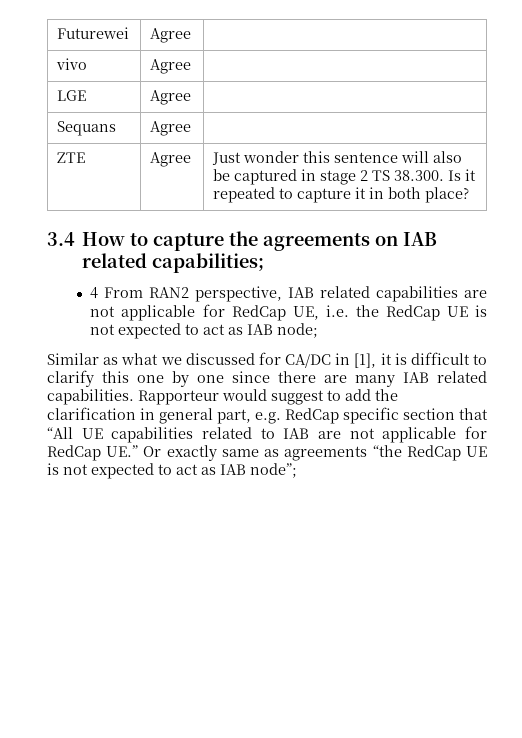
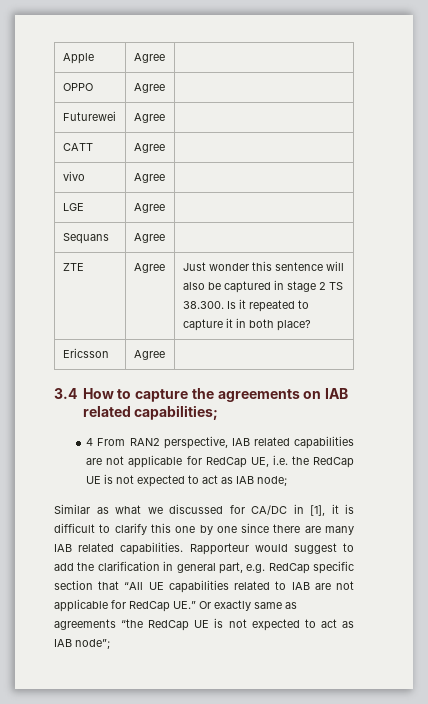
(57, 33) none -> [62,53,94,64] [133,53,165,63] [62,83,93,91] [133,83,165,93] Apple | Agree | // OPPO | Agree | //
(192, 35) none -> [62,143,93,151] [133,143,165,153] // CATT | Agree |
(470, 195) none -> [62,348,109,358] [133,350,165,360] // Ericsson | Agree |

